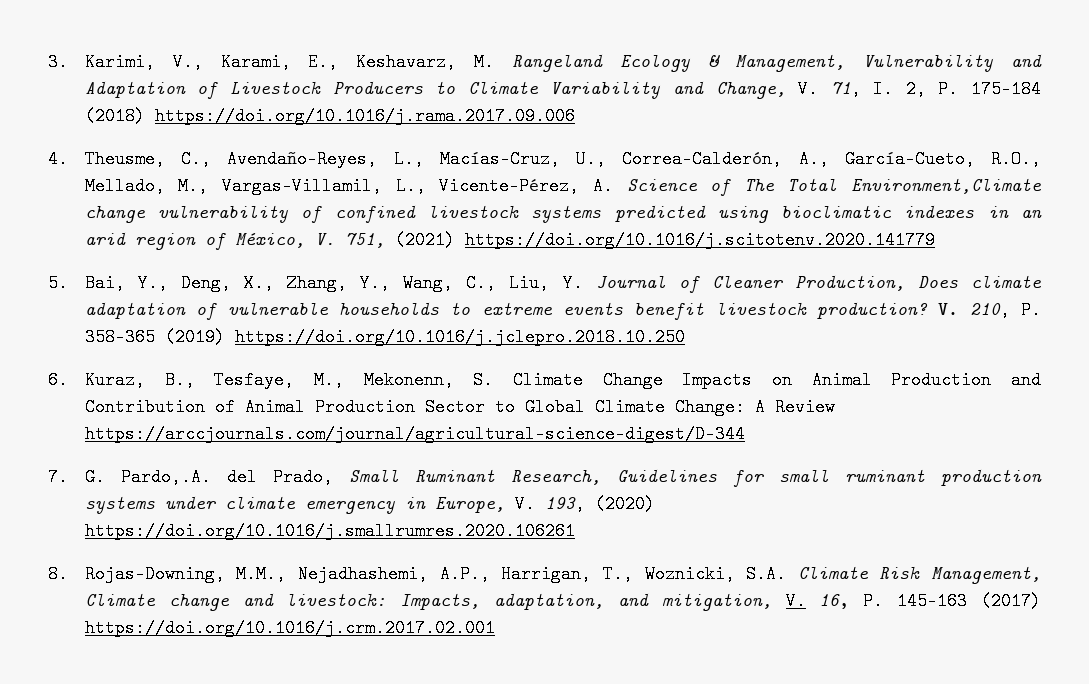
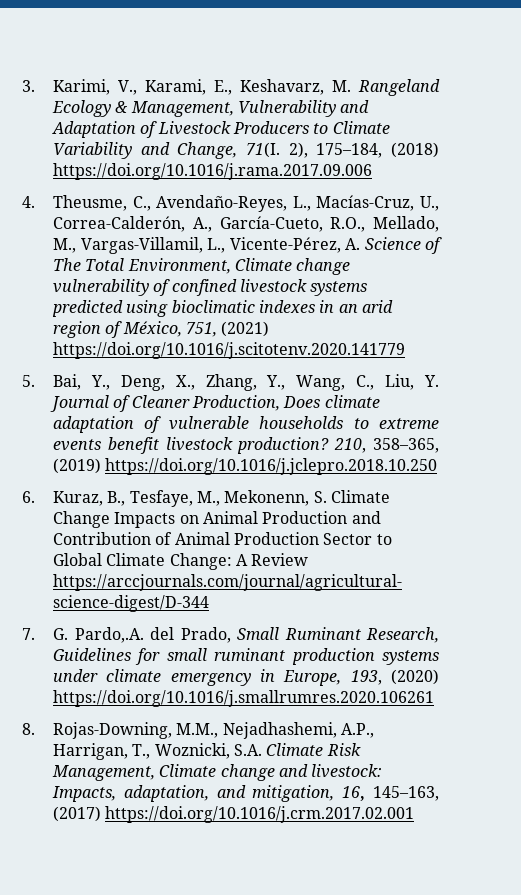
[798,80,1041,98] V. 71, I. 2, P. 175-184 -> [246,142,383,158] 71(I. 2), 175–184,
[851,178,1043,194] Environment,Climate -> [127,258,293,274] Environment, Climate
[314,233,335,246] V. -> (182, 329) none
[938,301,1041,319] [84,328,155,346] V. 210, P. 358-365 -> [334,438,439,453] 210, 358–365,
[514,495,535,513] V. -> (342, 678) none
[785,592,968,610] V. 16, P. 145-163 -> [342,786,439,801] 16, 145–163,

